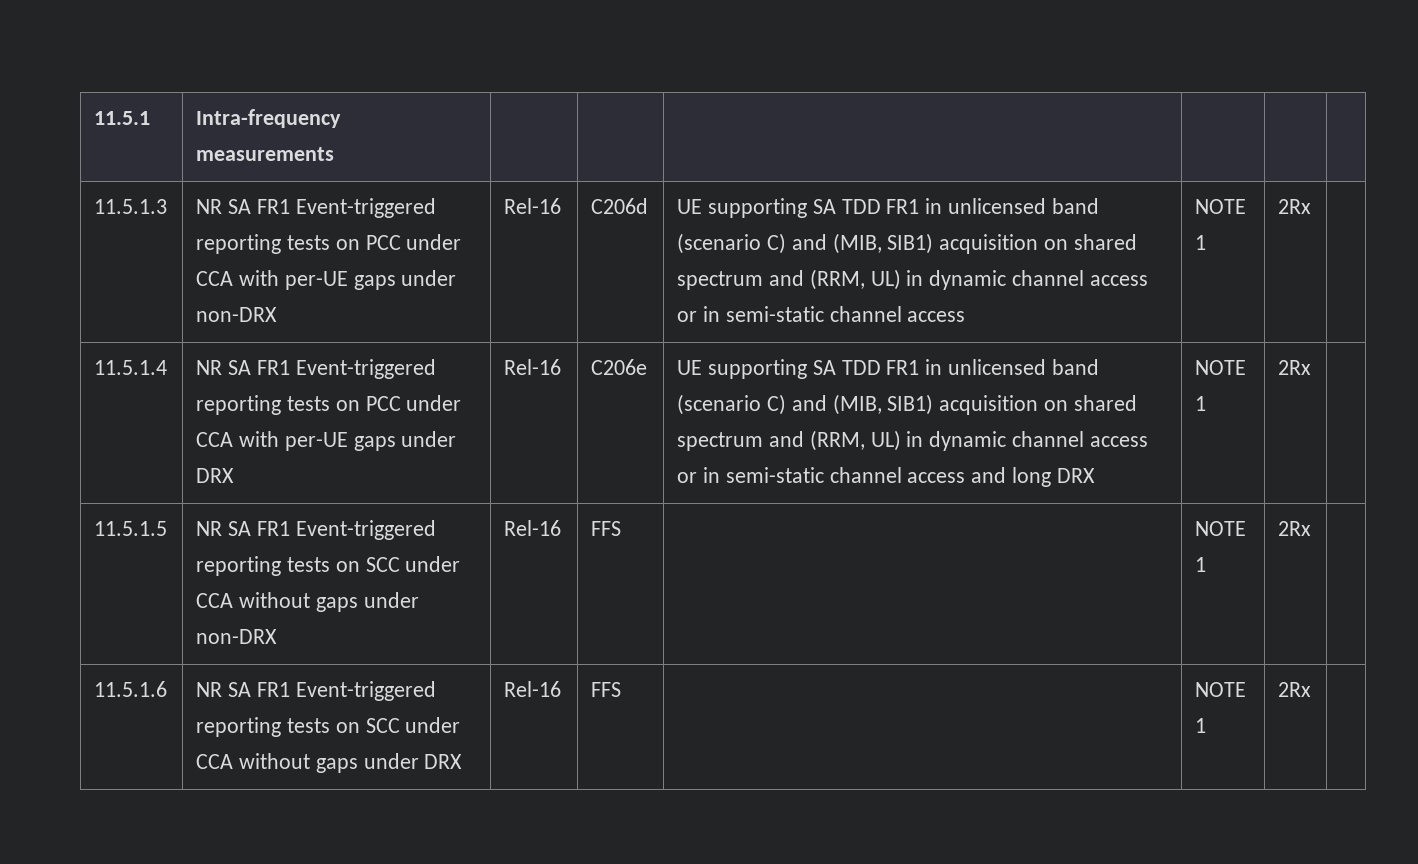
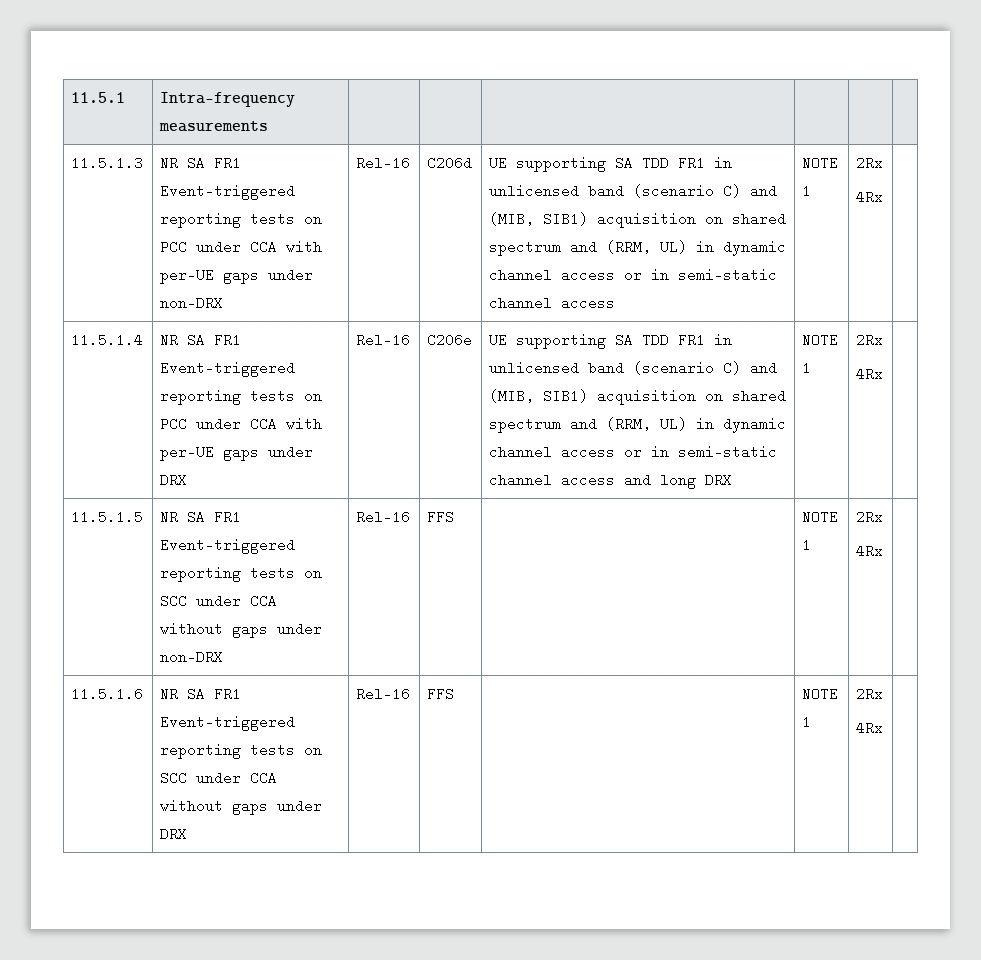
(1312, 206) none -> [856,190,884,204] // 4Rx
(1312, 367) none -> [856,367,884,381] // 4Rx
(1312, 528) none -> [856,544,884,558] // 4Rx
(1312, 689) none -> [856,721,884,735] // 4Rx

